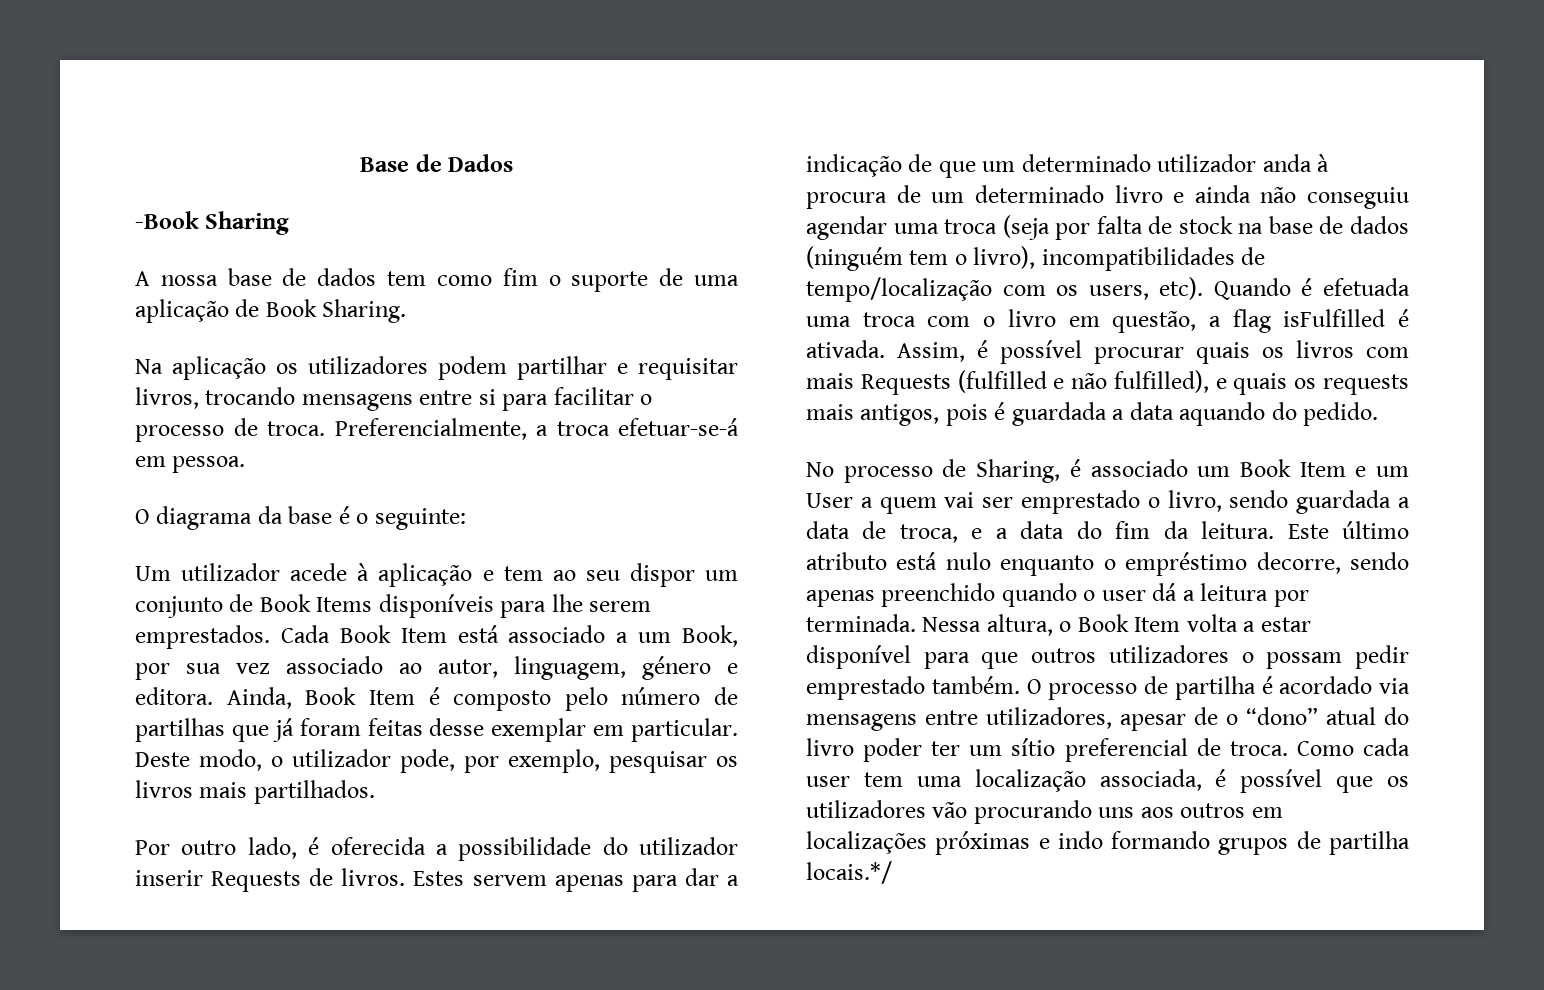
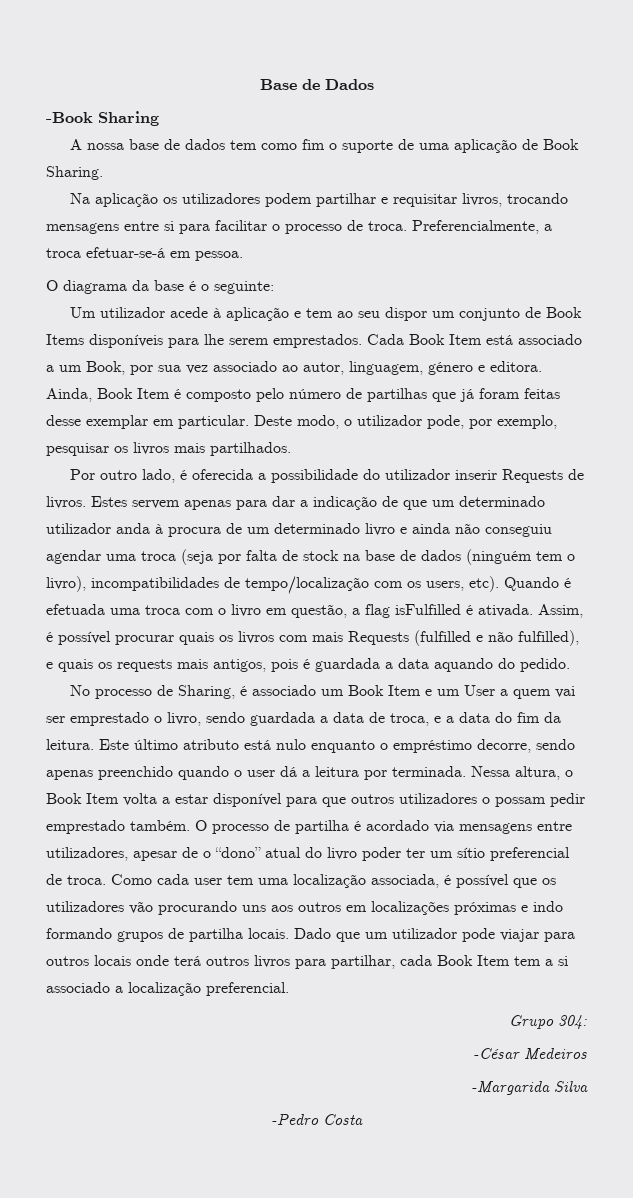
[806,861,892,884] locais.*/ -> [248,928,575,942] [46,955,568,969] [46,982,289,996] [509,1015,587,1029] [473,1048,587,1060] [471,1081,588,1095] [271,1113,363,1125] locais. Dado que um utilizador pode viajar para outros locais onde terá outros livros para partilhar, cada Book Item tem a si associado a localização preferencial. // Grupo 304: // -César Medeiros // -Margarida Silva // -Pedro Costa

